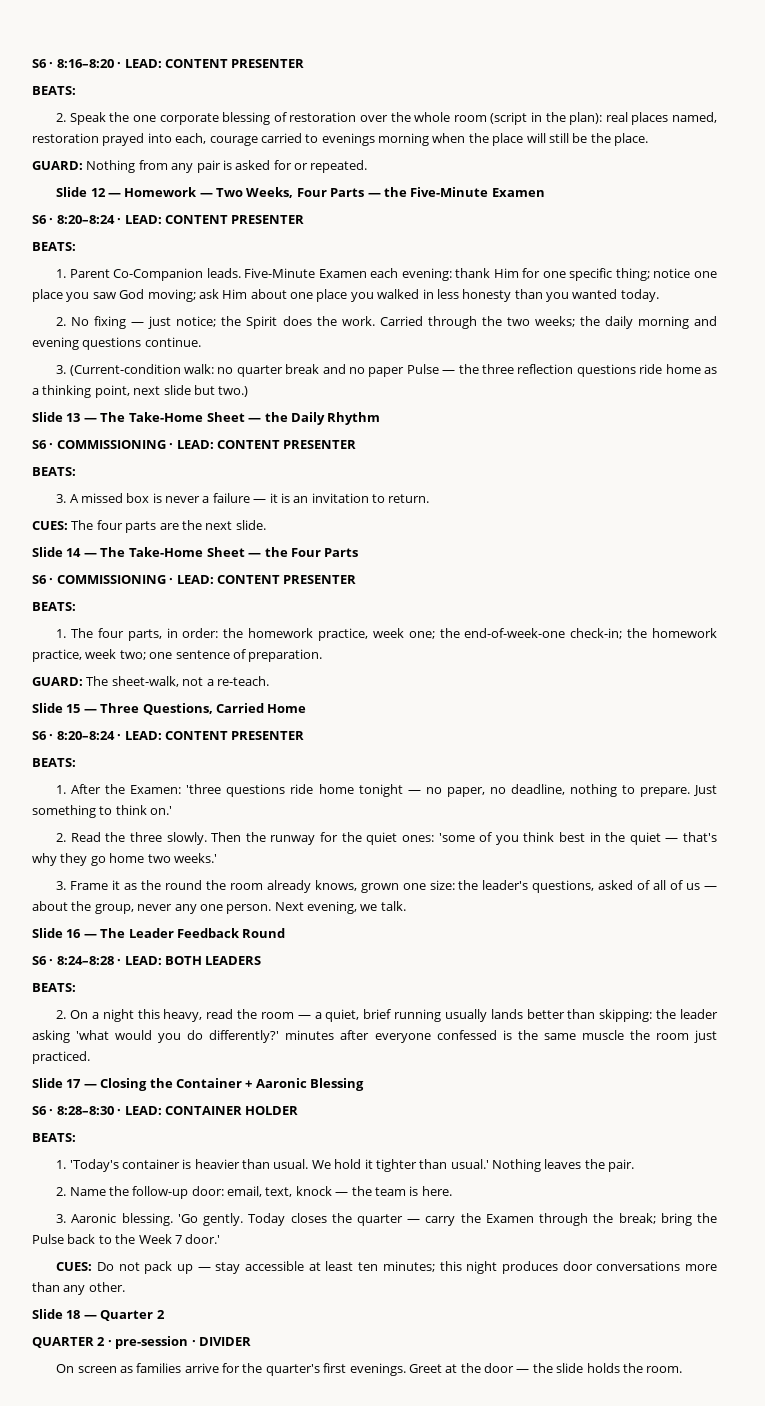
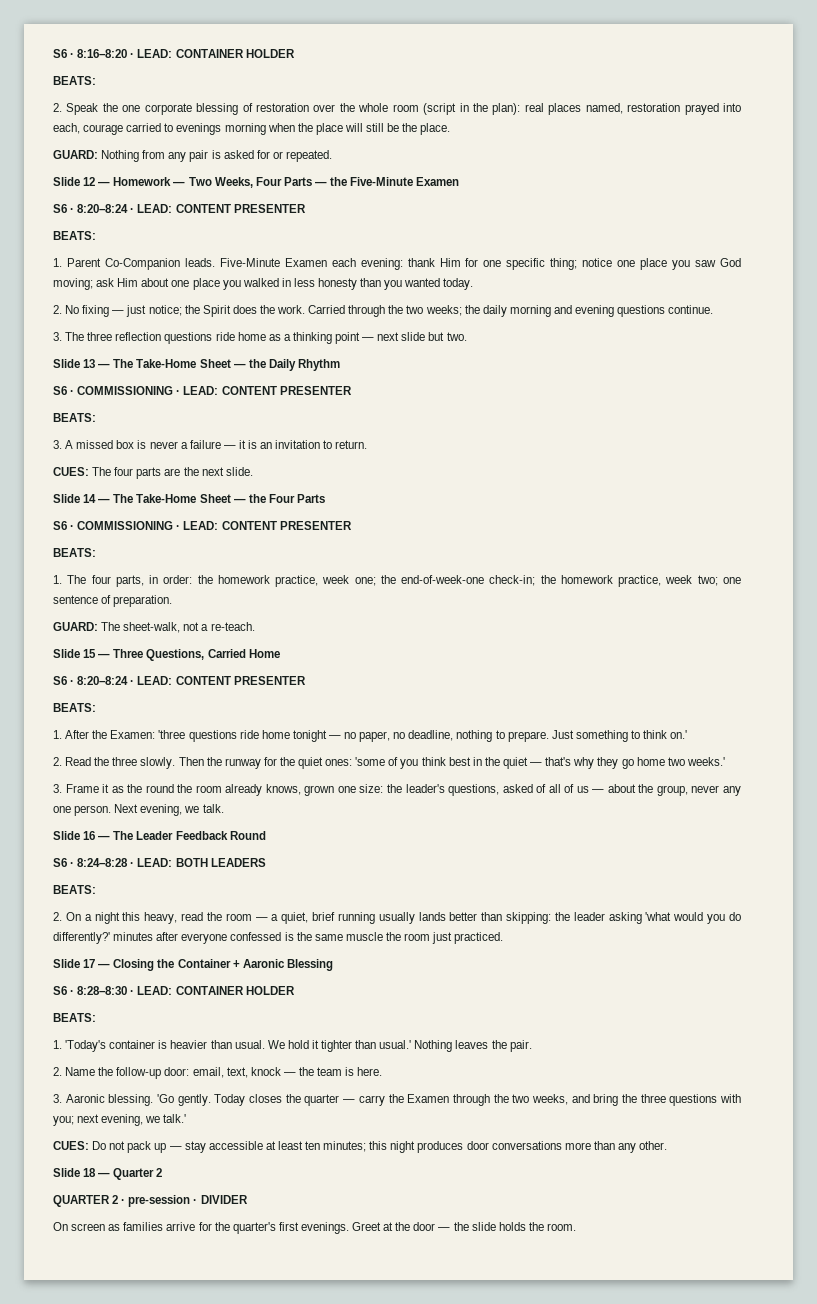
[164,59,305,68] CONTENT PRESENTER -> [175,49,295,58] CONTAINER HOLDER
[69,364,479,377] (Current-condition walk: no quarter break and no paper Pulse — the -> [65,332,85,341] The
[94,385,130,398] point, -> [335,332,375,344] point —
[218,386,249,397] two.) -> [446,332,467,341] two.
[618,1213,717,1226] [32,1234,221,1244] break; bring the Pulse back to the Week 7 door.' -> [512,1094,741,1106] [53,1114,187,1126] two weeks, and bring the three questions with you; next evening, we talk.'

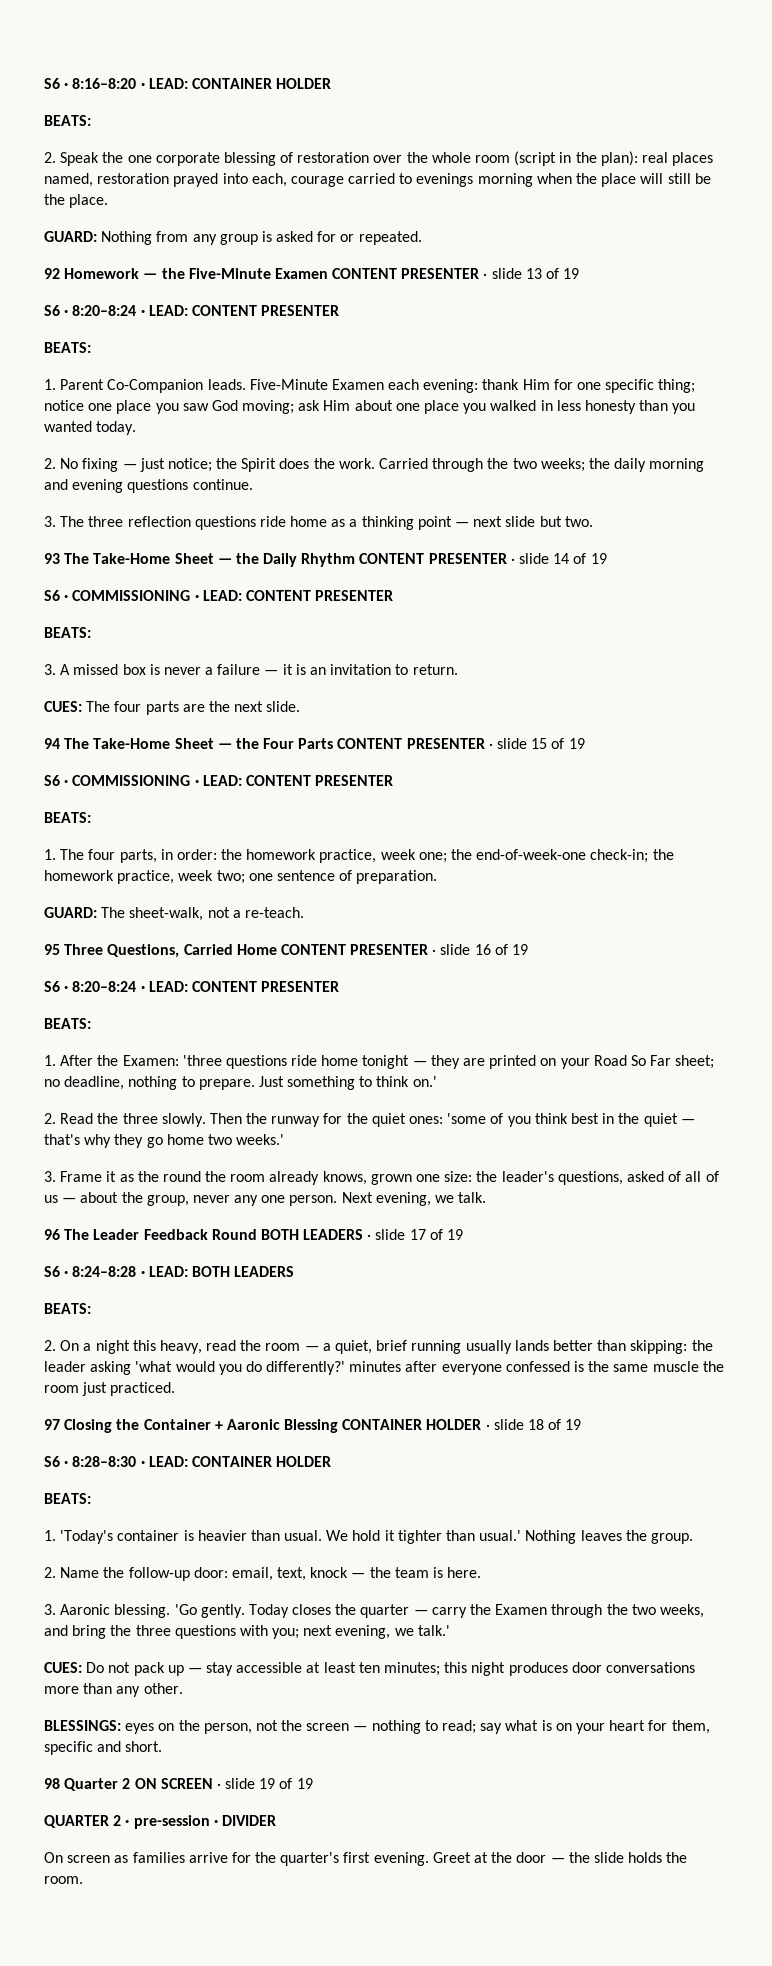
[189,150,209,162] pair -> [219,234,258,245] group
[53,177,460,188] Slide 12 — Homework — Two Weeks, Four Parts — the Five-Minute Examen -> [44,268,580,279] 92 Homework — the Five-Minute Examen CONTENT PRESENTER · slide 13 of 19
[53,359,111,368] Slide 13 — -> [44,553,60,564] 93
(340, 365) none -> [359,553,607,564] CONTENT PRESENTER · slide 14 of 19
[53,494,111,503] Slide 14 — -> [44,738,60,749] 94
(325, 498) none -> [337,738,585,749] CONTENT PRESENTER · slide 15 of 19
[53,649,111,658] Slide 15 — -> [44,944,60,955] 95
(280, 653) none -> [280,944,529,955] CONTENT PRESENTER · slide 16 of 19
[344,731,391,742] no paper, -> [430,1055,715,1069] they are printed on your Road So Far sheet;
[53,831,111,840] Slide 16 — -> [44,1229,60,1240] 96
(266, 835) none -> [260,1229,464,1240] BOTH LEADERS · slide 17 of 19
[53,959,111,968] Slide 17 — -> [44,1419,60,1430] 97
(333, 965) none -> [342,1419,582,1430] CONTAINER HOLDER · slide 18 of 19
[509,1040,532,1052] pair. -> [650,1533,693,1544] group.
[53,1168,163,1180] Slide 18 — Quarter 2 -> [44,1720,710,1734] [44,1741,163,1755] [44,1778,313,1791] BLESSINGS: eyes on the person, not the screen — nothing to read; say what is on your heart for them, specific and short. // 98 Quarter 2 ON SCREEN · slide 19 of 19
[300,1222,349,1234] evenings. -> [373,1852,429,1866] evening.

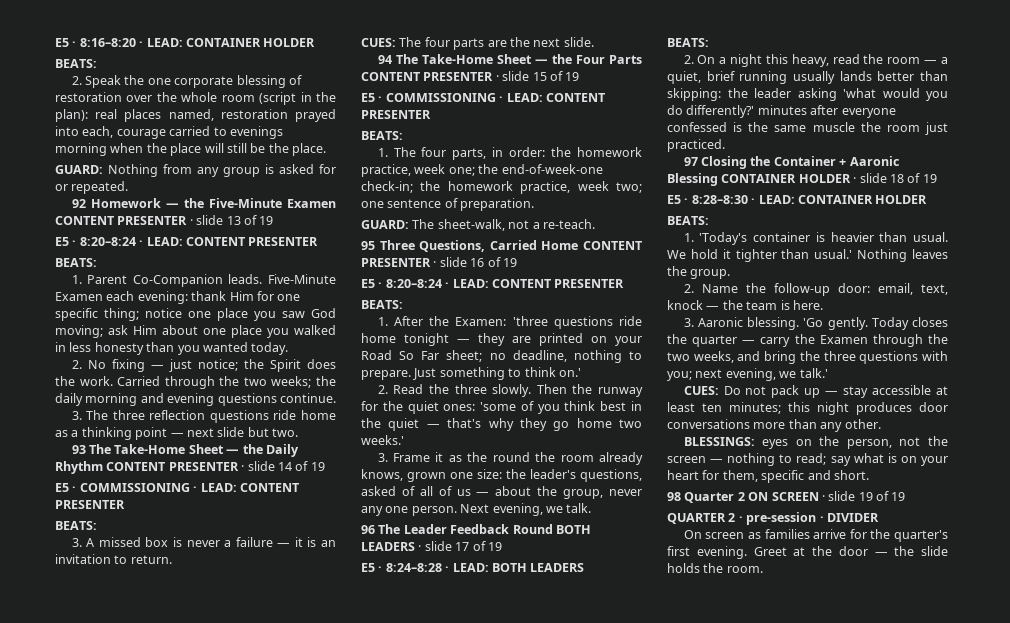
[44,78,60,89] S6 -> [55,38,69,47] E5
[44,305,60,316] S6 -> [55,237,69,246] E5
[44,590,60,601] S6 -> [55,483,69,492] E5
[44,775,60,786] S6 -> [361,93,375,102] E5
[44,981,60,992] S6 -> [361,279,375,288] E5
[44,1266,60,1277] S6 -> [361,563,375,572] E5
[44,1456,60,1467] S6 -> [667,195,681,204] E5

